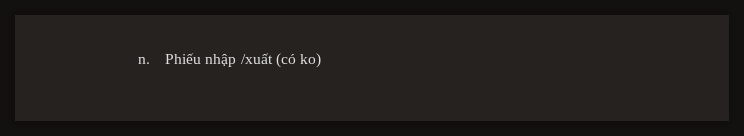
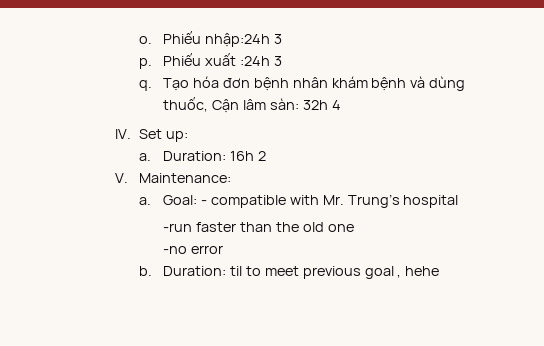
[138,53,322,68] n. Phiếu nhập /xuất (có ko) -> [139,31,282,47] [139,53,282,69] [139,76,466,91] [162,97,341,113] [115,129,189,142] [139,151,266,161] [115,173,232,183] [139,194,459,208] [162,222,354,232] [162,245,223,254] [139,266,440,279] o. Phiếu nhập:24h 3 // p. Phiếu xuất :24h 3 // q. Tạo hóa đơn bệnh nhân khám bệnh và dùng thuốc, Cận lâm sàn: 32h 4 // IV. Set up: // a. Duration: 16h 2 // V. Maintenance: // a. Goal: - compatible with Mr. Trung’s hospital // -run faster than the old one // -no error // b. Duration: til to meet previous goal , hehe

